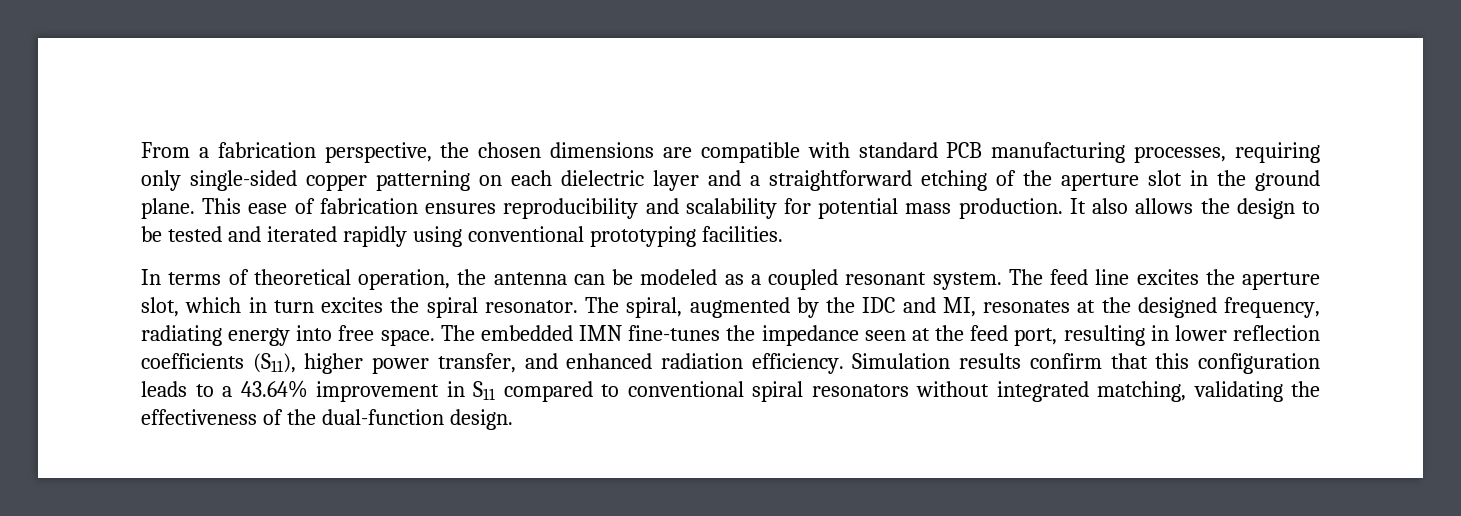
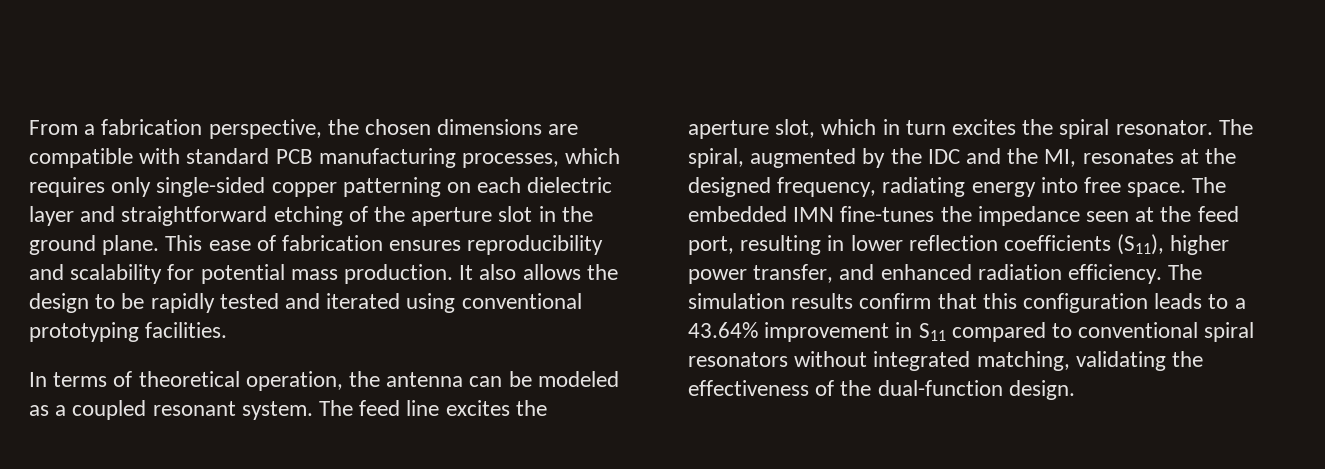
[1235,142,1321,163] requiring -> [565,148,621,164] [29,177,105,197] which requires
[750,175,760,186] a -> (116, 214) none
(162, 234) none -> [150,293,215,313] rapidly
[342,226,407,247] rapidly -> (401, 301) none
(936, 305) none -> [1007,148,1039,164] the
[852,353,951,369] Simulation -> [1168,264,1203,280] [688,293,785,309] The simulation

